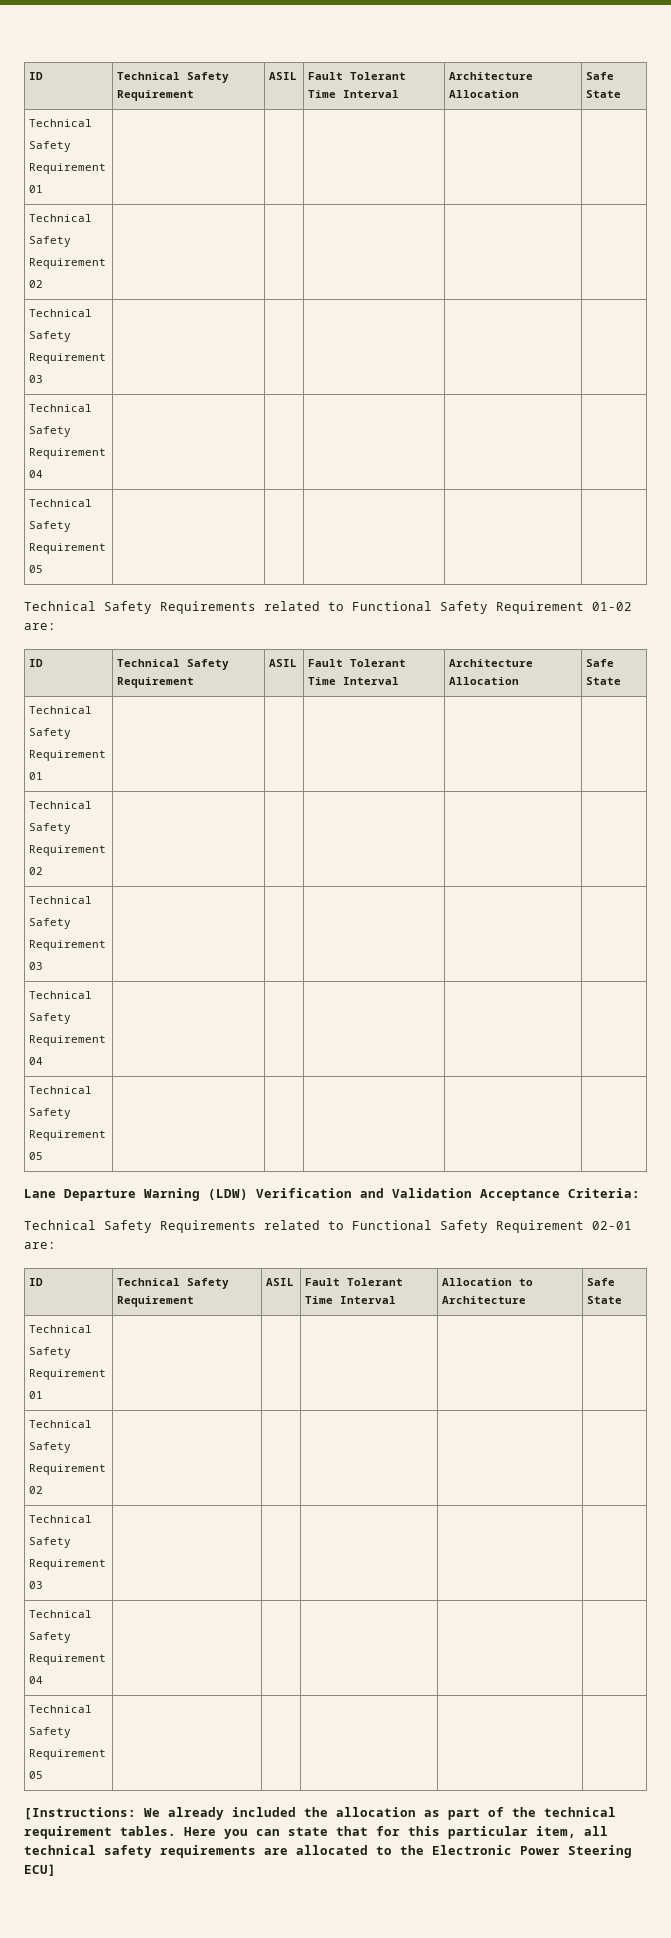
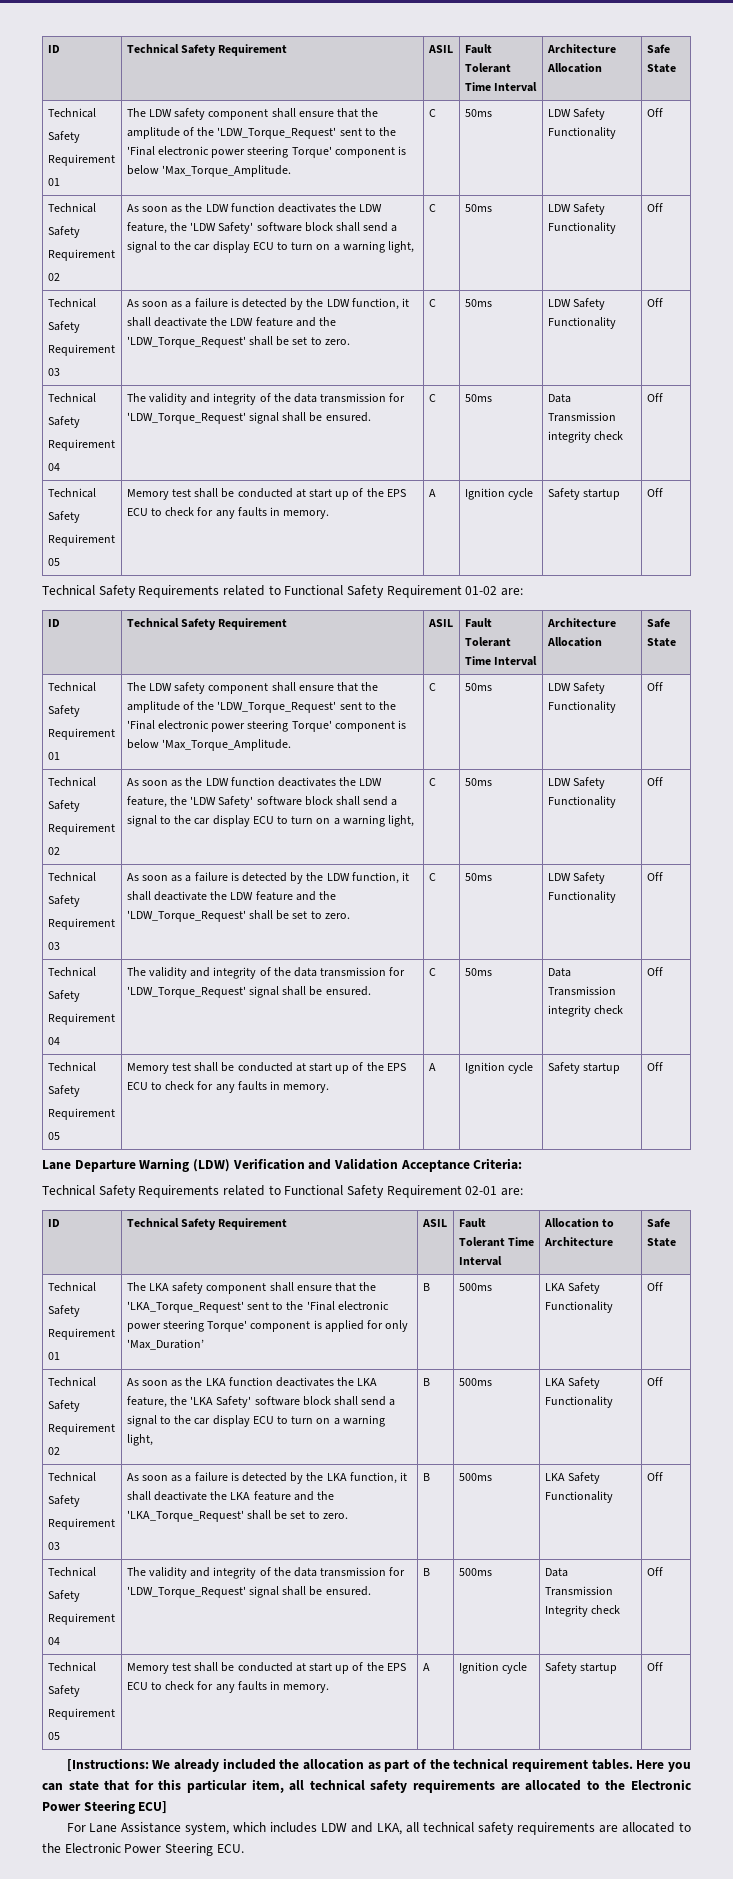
[29,214,93,222] [29,236,72,247] [29,258,107,269] [29,280,44,288] [29,309,93,317] [29,331,72,342] [29,353,107,364] [29,375,44,383] [29,404,93,412] [29,426,72,437] [29,448,107,459] [29,470,44,478] [29,499,93,507] [29,521,72,532] [29,543,107,554] [29,565,44,573] | | | | // Technical // Safety // Requirement // 02 | | | | | // Technical // Safety // Requirement // 03 | | | | | // Technical // Safety // Requirement // 04 | | | | | // Technical // Safety // Requirement // 05 | | | | | -> [126,108,379,120] [126,127,396,139] [126,146,406,158] [126,165,291,177] [428,109,436,117] [464,109,492,117] [547,108,605,120] [547,127,616,139] [646,108,663,117] [47,203,96,213] [47,226,80,238] [47,249,115,261] [47,273,60,281] [126,203,383,213] [126,222,398,234] [126,241,415,253] [428,204,436,212] [464,204,492,212] [547,203,605,215] [547,222,616,234] [646,203,663,212] [47,298,96,308] [47,321,80,333] [47,344,115,356] [47,368,60,376] [126,298,410,310] [126,317,336,327] [126,336,350,348] [428,299,436,307] [464,299,492,307] [547,298,605,310] [547,317,616,329] [646,298,663,307] [47,393,96,403] [47,416,80,428] [47,439,115,451] [47,463,60,471] [126,393,406,405] [126,412,371,424] [428,394,436,402] [464,394,492,402] [547,394,571,403] [547,412,616,422] [547,431,623,443] [646,393,663,402] [47,488,96,498] [47,511,80,523] [47,534,115,546] [47,558,60,566] [126,488,406,500] [126,507,330,519] [428,489,436,497] [464,488,533,500] [547,488,620,500] [646,488,663,497] The LDW safety component shall ensure that the amplitude of the 'LDW_Torque_Request' sent to the 'Final electronic power steering Torque' component is below 'Max_Torque_Amplitude. | C | 50ms | LDW Safety Functionality | Off // Technical // Safety // Requirement // 02 | As soon as the LDW function deactivates the LDW feature, the 'LDW Safety' software block shall send a signal to the car display ECU to turn on a warning light, | C | 50ms | LDW Safety Functionality | Off // Technical // Safety // Requirement // 03 | As soon as a failure is detected by the LDW function, it shall deactivate the LDW feature and the 'LDW_Torque_Request' shall be set to zero. | C | 50ms | LDW Safety Functionality | Off // Technical // Safety // Requirement // 04 | The validity and integrity of the data transmission for 'LDW_Torque_Request' signal shall be ensured. | C | 50ms | Data Transmission integrity check | Off // Technical // Safety // Requirement // 05 | Memory test shall be conducted at start up of the EPS ECU to check for any faults in memory. | A | Ignition cycle | Safety startup | Off
[29,801,93,809] [29,823,72,834] [29,845,107,856] [29,867,44,875] [29,896,93,904] [29,918,72,929] [29,940,107,951] [29,962,44,970] [29,991,93,999] [29,1013,72,1024] [29,1035,107,1046] [29,1057,44,1065] [29,1086,93,1094] [29,1108,72,1119] [29,1130,107,1141] [29,1152,44,1160] | | | | // Technical // Safety // Requirement // 02 | | | | | // Technical // Safety // Requirement // 03 | | | | | // Technical // Safety // Requirement // 04 | | | | | // Technical // Safety // Requirement // 05 | | | | | -> [126,682,379,694] [126,701,396,713] [126,720,406,732] [126,739,291,751] [428,683,436,691] [464,683,492,691] [547,682,605,694] [547,701,616,713] [646,682,663,691] [47,777,96,787] [47,800,80,812] [47,823,115,835] [47,847,60,855] [126,777,383,787] [126,796,398,808] [126,815,415,827] [428,778,436,786] [464,778,492,786] [547,777,605,789] [547,796,616,808] [646,777,663,786] [47,872,96,882] [47,895,80,907] [47,918,115,930] [47,942,60,950] [126,872,410,884] [126,891,336,901] [126,910,350,922] [428,873,436,881] [464,873,492,881] [547,872,605,884] [547,891,616,903] [646,872,663,881] [47,967,96,977] [47,990,80,1002] [47,1013,115,1025] [47,1037,60,1045] [126,967,406,979] [126,986,371,998] [428,968,436,976] [464,968,492,976] [547,968,571,977] [547,986,616,996] [547,1005,623,1017] [646,967,663,976] [47,1062,96,1072] [47,1085,80,1097] [47,1108,115,1120] [47,1132,60,1140] [126,1062,406,1074] [126,1081,330,1093] [428,1063,436,1071] [464,1062,533,1074] [547,1062,620,1074] [646,1062,663,1071] The LDW safety component shall ensure that the amplitude of the 'LDW_Torque_Request' sent to the 'Final electronic power steering Torque' component is below 'Max_Torque_Amplitude. | C | 50ms | LDW Safety Functionality | Off // Technical // Safety // Requirement // 02 | As soon as the LDW function deactivates the LDW feature, the 'LDW Safety' software block shall send a signal to the car display ECU to turn on a warning light, | C | 50ms | LDW Safety Functionality | Off // Technical // Safety // Requirement // 03 | As soon as a failure is detected by the LDW function, it shall deactivate the LDW feature and the 'LDW_Torque_Request' shall be set to zero. | C | 50ms | LDW Safety Functionality | Off // Technical // Safety // Requirement // 04 | The validity and integrity of the data transmission for 'LDW_Torque_Request' signal shall be ensured. | C | 50ms | Data Transmission integrity check | Off // Technical // Safety // Requirement // 05 | Memory test shall be conducted at start up of the EPS ECU to check for any faults in memory. | A | Ignition cycle | Safety startup | Off
[29,1420,93,1428] [29,1442,72,1453] [29,1464,107,1475] [29,1486,44,1494] [29,1515,93,1523] [29,1537,72,1548] [29,1559,107,1570] [29,1581,44,1589] [29,1610,93,1618] [29,1632,72,1643] [29,1654,107,1665] [29,1676,44,1684] [29,1705,93,1713] [29,1727,72,1738] [29,1749,107,1760] [29,1771,44,1779] | | | | // Technical // Safety // Requirement // 02 | | | | | // Technical // Safety // Requirement // 03 | | | | | // Technical // Safety // Requirement // 04 | | | | | // Technical // Safety // Requirement // 05 | | | | | -> [126,1282,377,1294] [126,1301,389,1313] [126,1320,409,1332] [126,1339,204,1350] [422,1283,430,1291] [458,1283,492,1291] [544,1282,600,1294] [544,1301,613,1313] [646,1282,663,1291] [47,1377,96,1387] [47,1400,80,1412] [47,1423,115,1435] [47,1447,60,1455] [126,1377,378,1387] [126,1396,396,1408] [126,1415,385,1427] [126,1434,153,1446] [422,1378,430,1386] [458,1378,492,1386] [544,1377,600,1389] [544,1396,613,1408] [646,1377,663,1386] [47,1472,96,1482] [47,1495,80,1507] [47,1518,115,1530] [47,1542,60,1550] [126,1472,408,1484] [126,1491,334,1501] [126,1510,348,1522] [422,1473,430,1481] [458,1473,492,1481] [544,1472,600,1484] [544,1491,613,1503] [646,1472,663,1481] [47,1567,96,1577] [47,1590,80,1602] [47,1613,115,1625] [47,1637,60,1645] [126,1567,406,1579] [126,1586,371,1598] [422,1568,430,1576] [458,1568,492,1576] [544,1568,568,1577] [544,1586,613,1596] [544,1605,620,1617] [646,1567,663,1576] [47,1662,96,1672] [47,1685,80,1697] [47,1708,115,1720] [47,1732,60,1740] [126,1662,406,1674] [126,1681,330,1693] [422,1663,430,1671] [458,1662,527,1674] [544,1662,617,1674] [646,1662,663,1671] The LKA safety component shall ensure that the 'LKA_Torque_Request' sent to the 'Final electronic power steering Torque' component is applied for only 'Max_Duration’ | B | 500ms | LKA Safety Functionality | Off // Technical // Safety // Requirement // 02 | As soon as the LKA function deactivates the LKA feature, the 'LKA Safety' software block shall send a signal to the car display ECU to turn on a warning light, | B | 500ms | LKA Safety Functionality | Off // Technical // Safety // Requirement // 03 | As soon as a failure is detected by the LKA function, it shall deactivate the LKA feature and the 'LKA_Torque_Request' shall be set to zero. | B | 500ms | LKA Safety Functionality | Off // Technical // Safety // Requirement // 04 | The validity and integrity of the data transmission for 'LDW_Torque_Request' signal shall be ensured. | B | 500ms | Data Transmission Integrity check | Off // Technical // Safety // Requirement // 05 | Memory test shall be conducted at start up of the EPS ECU to check for any faults in memory. | A | Ignition cycle | Safety startup | Off
(56, 1870) none -> [66,1822,691,1835] [42,1843,244,1856] // For Lane Assistance system, which includes LDW and LKA, all technical safety requirements are allocated to the Electronic Power Steering ECU.

